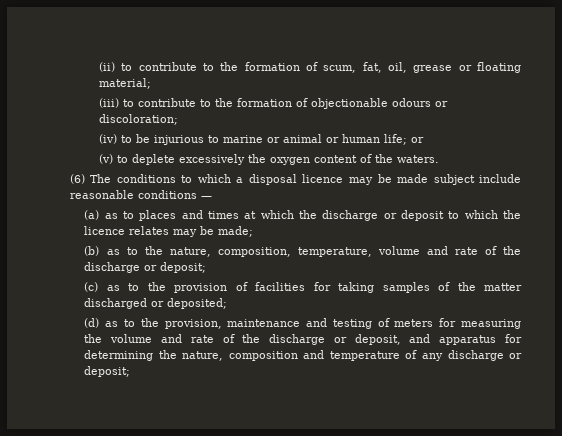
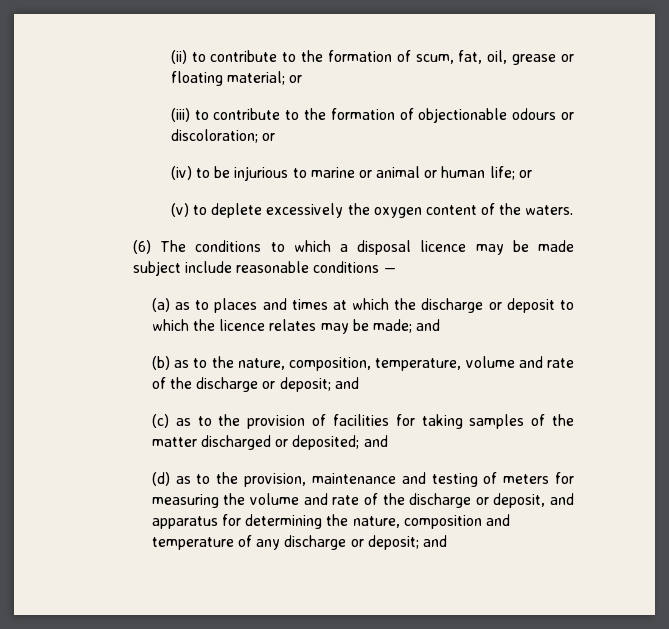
(151, 83) none -> [289,75,303,83] or
(178, 119) none -> [261,133,275,141] or
(254, 231) none -> [416,319,441,331] and
(207, 267) none -> [334,377,359,389] and
(228, 303) none -> [363,435,388,447] and
(131, 371) none -> [422,535,447,547] and

